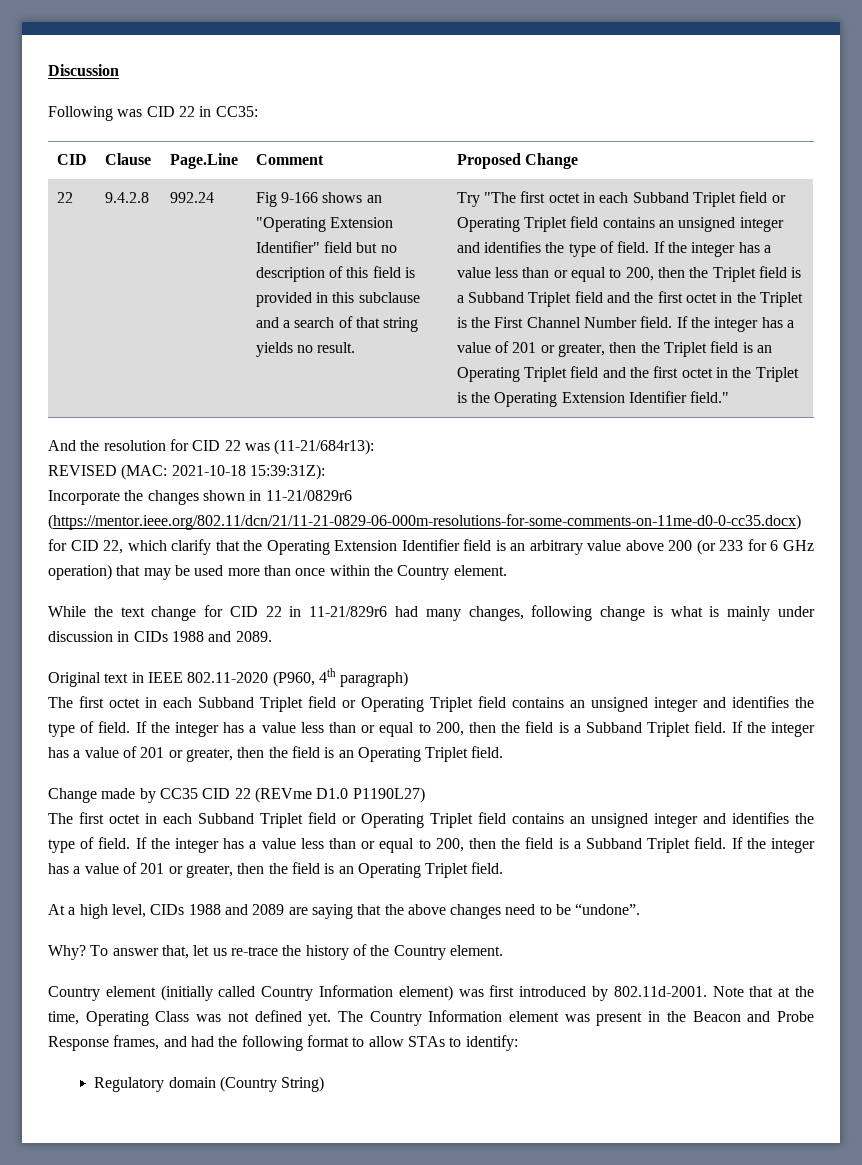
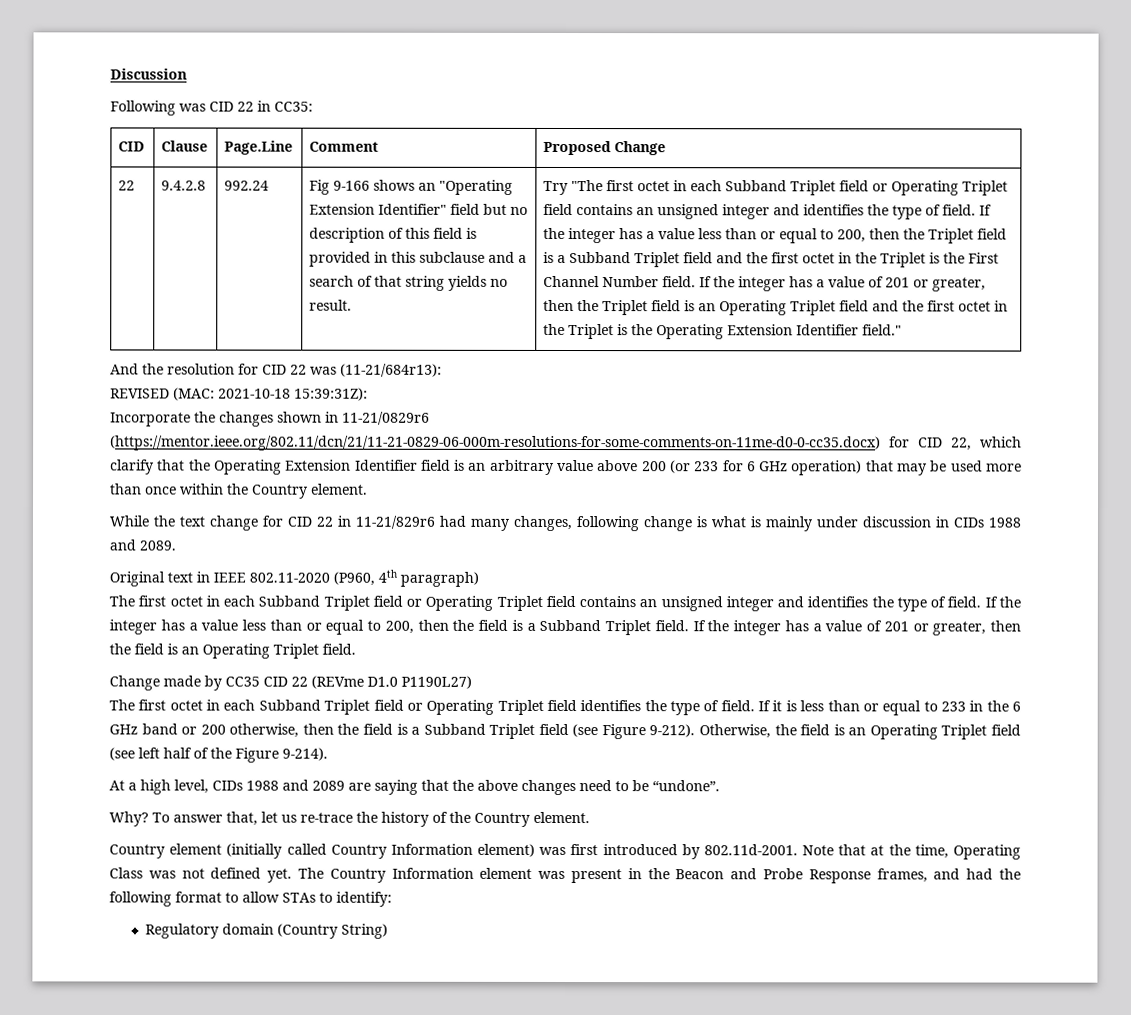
[512,812,814,828] [48,837,816,853] [48,862,504,878] contains an unsigned integer and identifies the type of field. If the integer has a value less than or equal to 200, then the field is a Subband Triplet field. If the integer has a value of 201 or greater, then the field is an Operating Triplet field. -> [580,700,1022,716] [109,723,1022,740] [109,747,328,763] identifies the type of field. If it is less than or equal to 233 in the 6 GHz band or 200 otherwise, then the field is a Subband Triplet field (see Figure 9-212). Otherwise, the field is an Operating Triplet field (see left half of the Figure 9-214).

